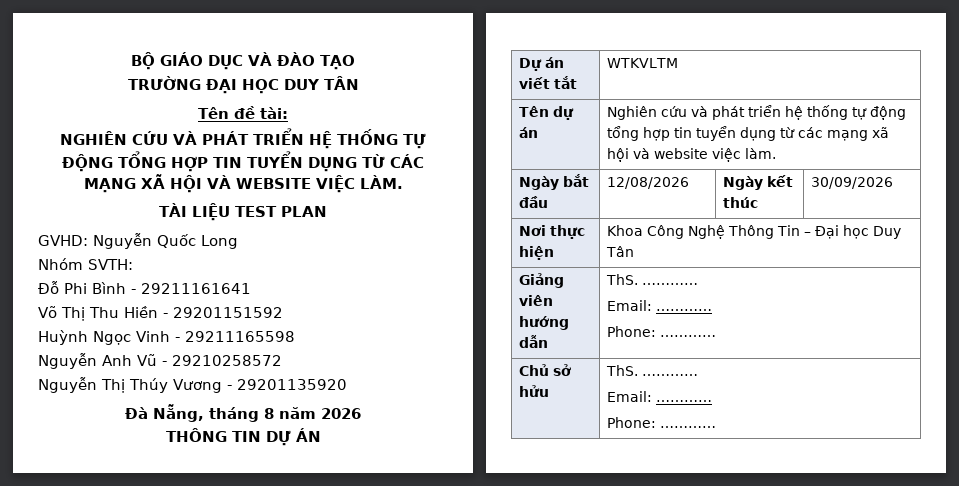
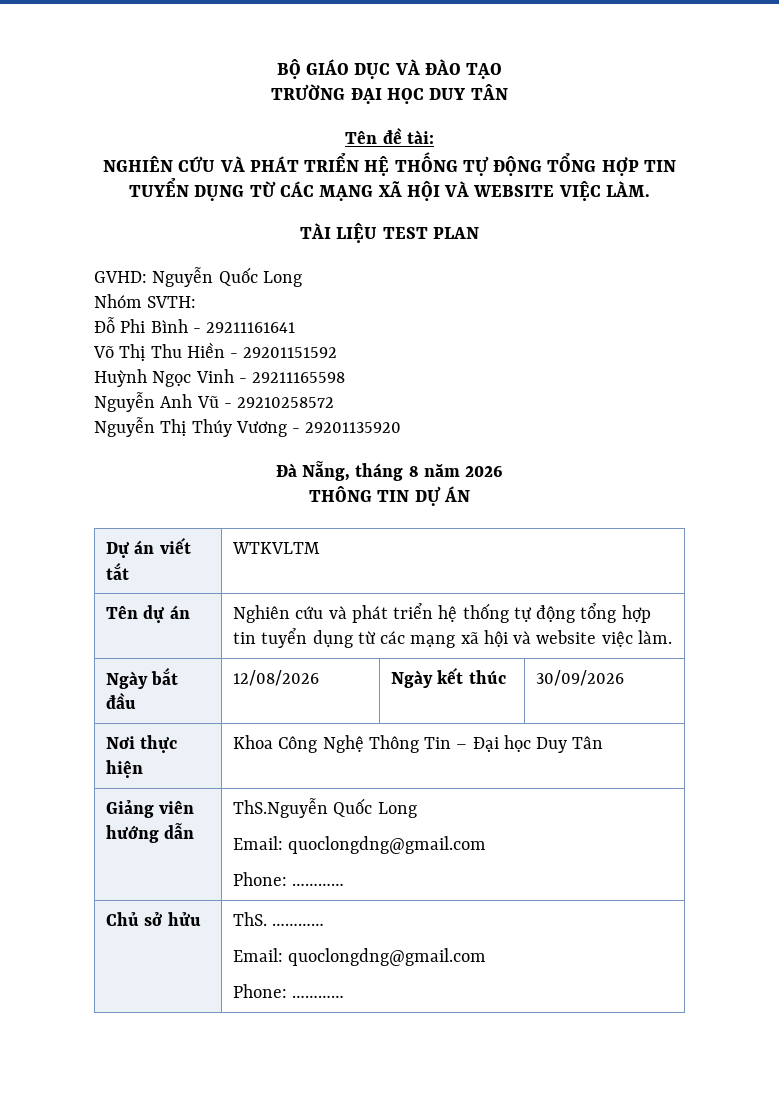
[605,274,698,285] [606,300,712,311] ThS. ………… // Email: ………… -> [233,798,417,818] [233,836,487,854] ThS.Nguyễn Quốc Long // Email: quoclongdng@gmail.com
[655,400,712,402] ………… -> [288,948,487,966] quoclongdng@gmail.com

